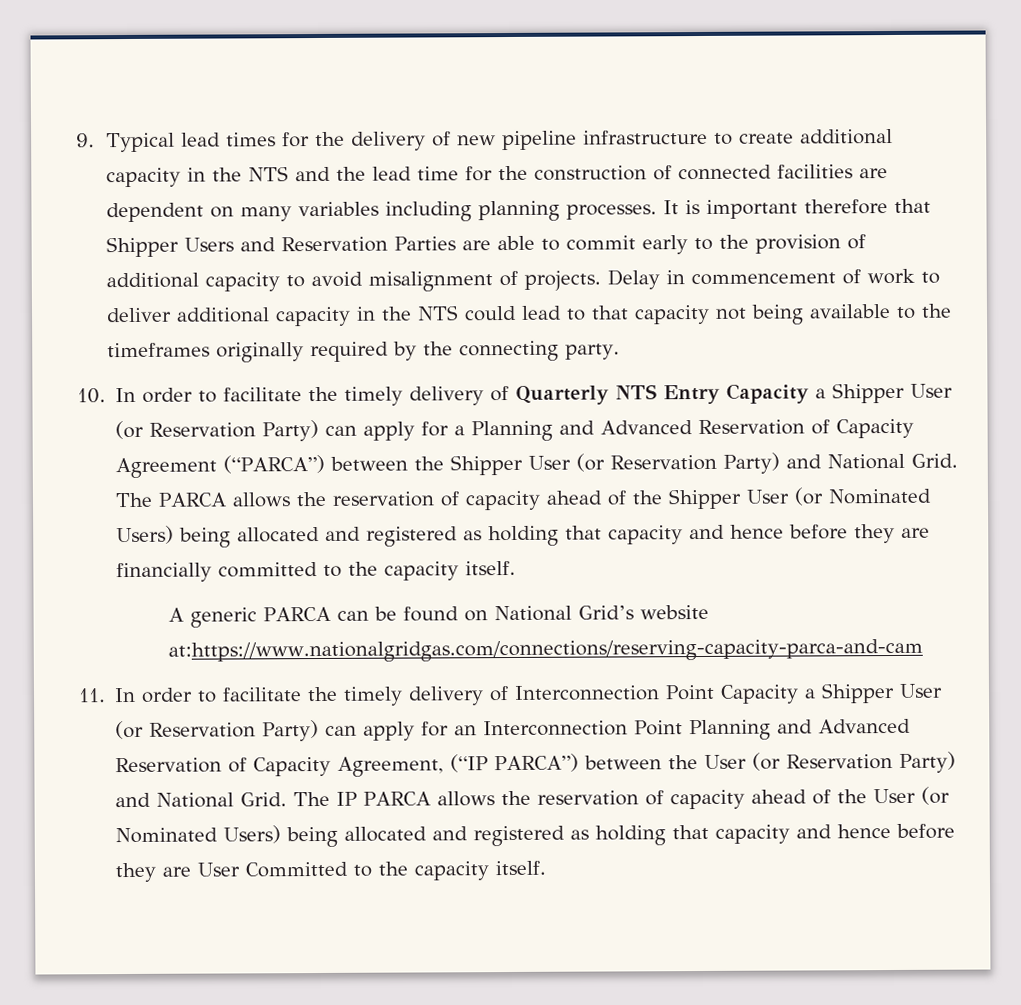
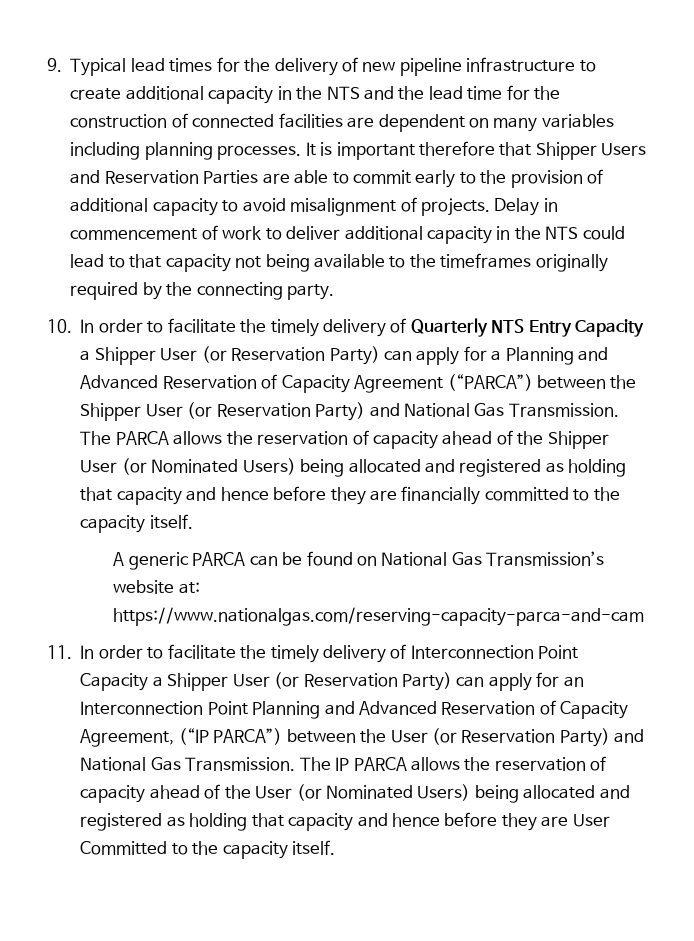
[911,453,959,468] Grid. -> [474,403,619,417] Gas Transmission.
[577,604,709,620] [167,638,923,663] Grid’s website at:https://www.nationalgridgas.com/connections/reserving-capacity-parca-and-cam -> [451,551,605,566] [113,580,200,594] [113,607,645,626] Gas Transmission’s website at: https://www.nationalgas.com/reserving-capacity-parca-and-cam
[240,792,288,807] Grid. -> [150,757,296,771] Gas Transmission.

